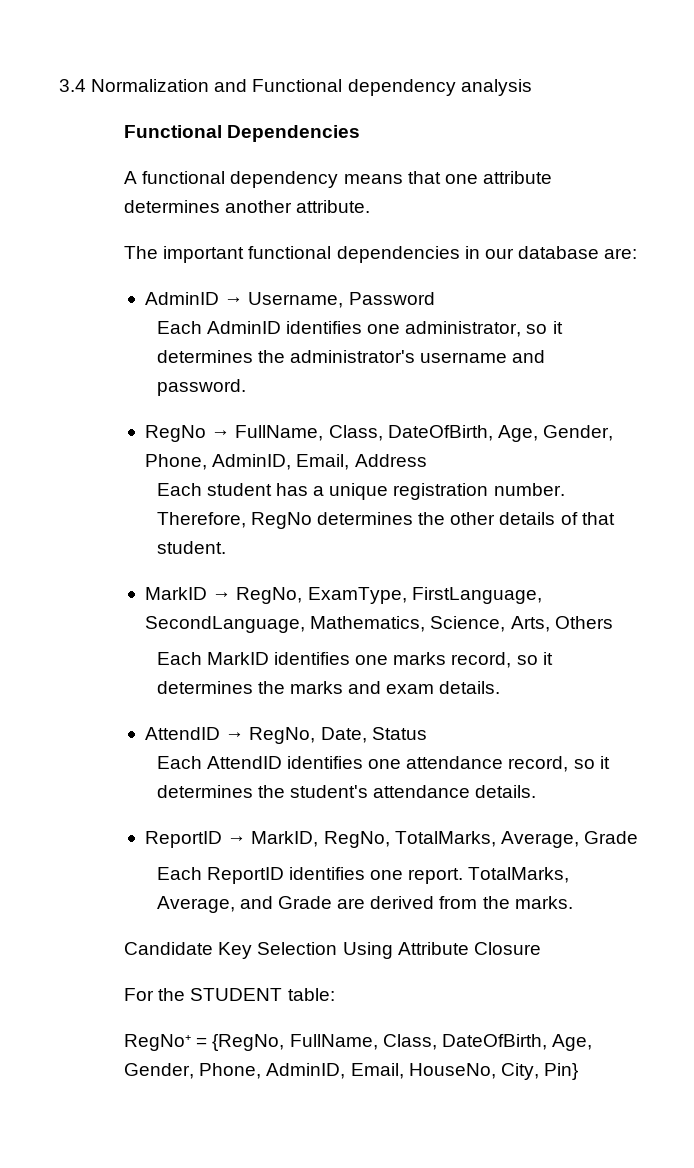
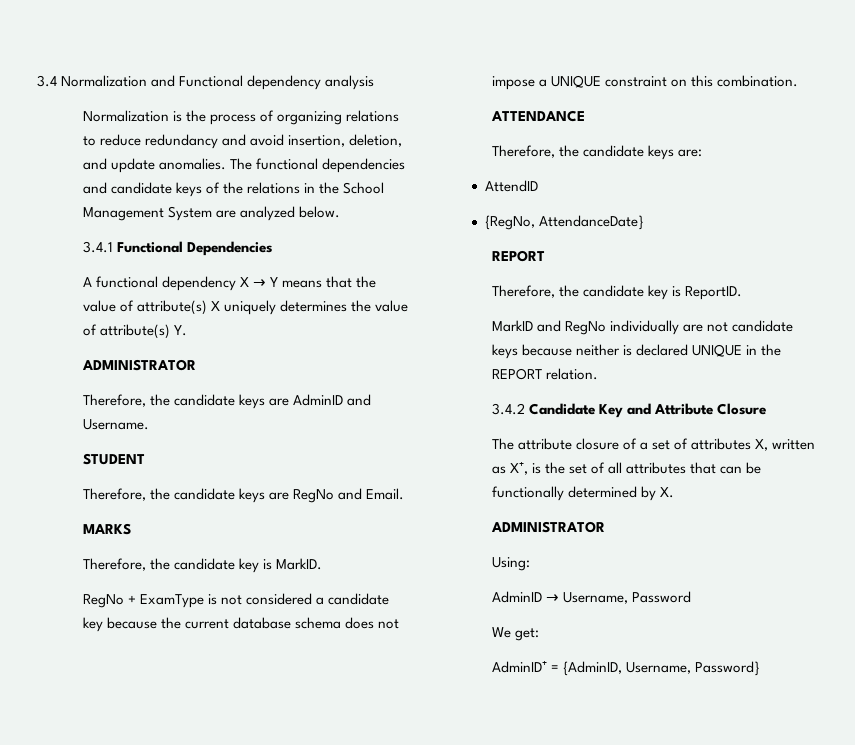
(532, 87) none -> [82,110,400,125] [82,134,403,149] [82,158,405,173] [82,182,385,197] [82,206,340,221] [82,241,113,253] Normalization is the process of organizing relations to reduce redundancy and avoid insertion, deletion, and update anomalies. The functional dependencies and candidate keys of the relations in the School Management System are analyzed below. // 3.4.1
[343,171,553,184] [124,200,371,213] [124,246,638,263] [145,292,435,308] [156,321,563,337] [156,350,546,363] [156,379,246,396] [145,425,613,442] [145,454,427,470] [156,483,565,500] [156,512,615,529] [156,541,226,554] [145,587,542,604] [145,616,613,633] [156,652,553,668] [156,681,501,694] [145,727,427,744] [156,756,610,772] [156,785,537,798] [145,831,638,848] [156,867,570,884] [156,896,573,913] [124,942,541,959] [124,988,335,1001] [124,1034,593,1051] [124,1063,579,1080] means that one attribute determines another attribute. // The important functional dependencies in our database are: // AdminID → Username, Password // Each AdminID identifies one administrator, so it determines the administrator's username and password. // RegNo → FullName, Class, DateOfBirth, Age, Gender, Phone, AdminID, Email, Address // Each student has a unique registration number. Therefore, RegNo determines the other details of that student. // MarkID → RegNo, ExamType, FirstLanguage, SecondLanguage, Mathematics, Science, Arts, Others // Each MarkID identifies one marks record, so it determines the marks and exam details. // AttendID → RegNo, Date, Status // Each AttendID identifies one attendance record, so it determines the student's attendance details. // ReportID → MarkID, RegNo, TotalMarks, Average, Grade // Each ReportID identifies one report. TotalMarks, Average, and Grade are derived from the marks. // Candidate Key Selection Using Attribute Closure // For the STUDENT table: // RegNo⁺ = {RegNo, FullName, Class, DateOfBirth, Age, Gender, Phone, AdminID, Email, HouseNo, City, Pin} -> [239,276,377,288] [82,300,409,315] [82,324,187,339] [81,359,196,371] [82,394,372,409] [82,419,149,430] [82,453,145,465] [82,488,405,503] [82,523,131,535] [82,558,322,573] [82,593,390,608] [82,617,400,632] [491,75,799,90] [490,110,585,122] [491,145,702,160] [485,180,539,192] [485,215,645,230] [491,250,545,262] [491,285,742,300] [491,320,794,335] [491,344,782,359] [491,368,598,380] [491,403,766,418] [491,438,816,451] [491,462,762,475] [491,486,674,501] [490,521,605,533] [491,557,530,571] [491,591,691,604] [491,627,539,641] [491,661,760,676] X → Y means that the value of attribute(s) X uniquely determines the value of attribute(s) Y. // ADMINISTRATOR // Therefore, the candidate keys are AdminID and Username. // STUDENT // Therefore, the candidate keys are RegNo and Email. // MARKS // Therefore, the candidate key is MarkID. // RegNo + ExamType is not considered a candidate key because the current database schema does not impose a UNIQUE constraint on this combination. // ATTENDANCE // Therefore, the candidate keys are: // AttendID // {RegNo, AttendanceDate} // REPORT // Therefore, the candidate key is ReportID. // MarkID and RegNo individually are not candidate keys because neither is declared UNIQUE in the REPORT relation. // 3.4.2 Candidate Key and Attribute Closure // The attribute closure of a set of attributes X, written as X⁺, is the set of all attributes that can be functionally determined by X. // ADMINISTRATOR // Using: // AdminID → Username, Password // We get: // AdminID⁺ = {AdminID, Username, Password}

